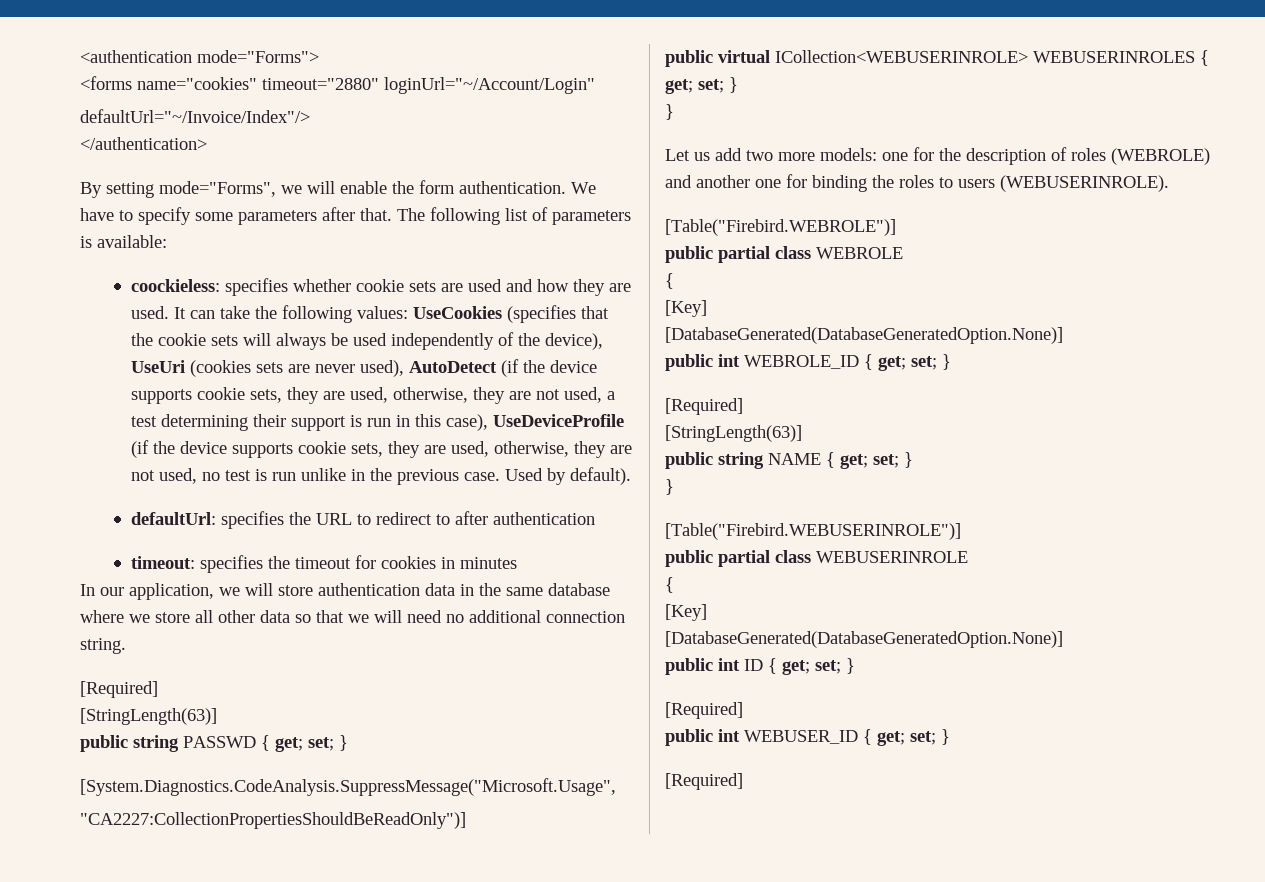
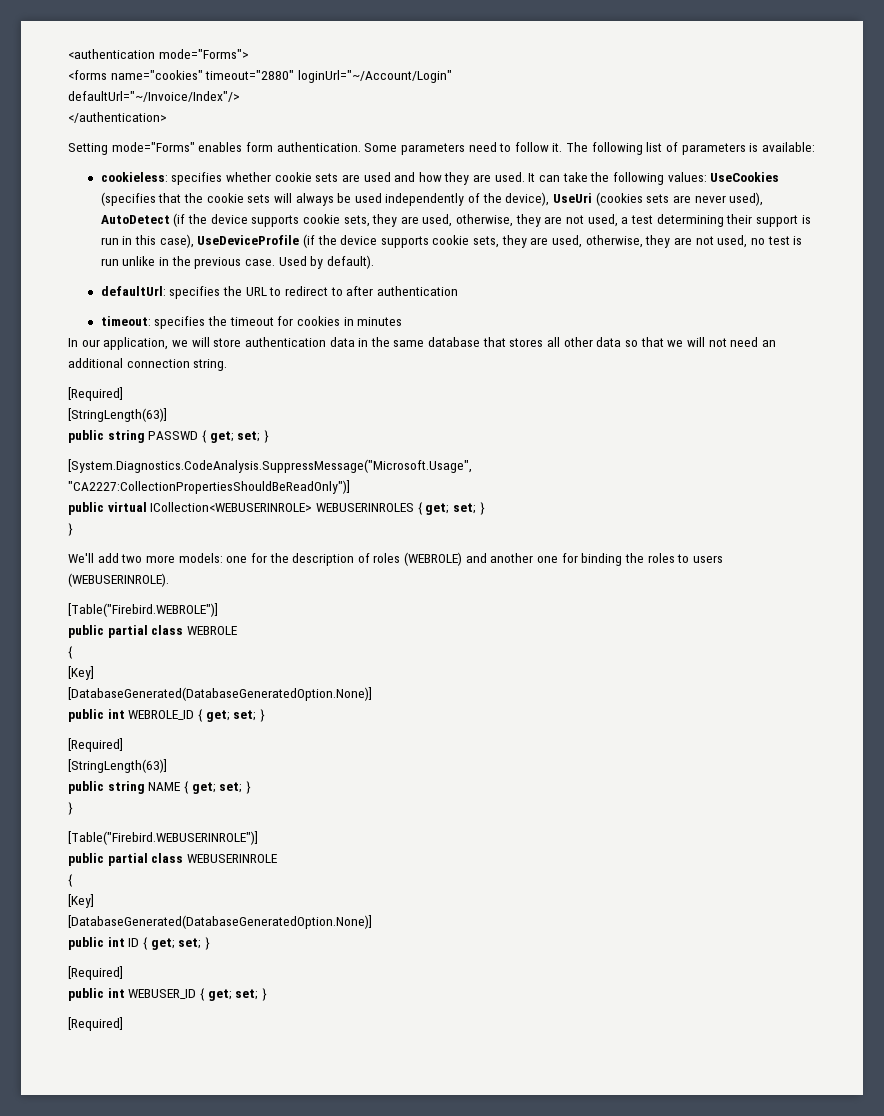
[80,180,596,198] [80,207,392,225] By setting mode="Forms", we will enable the form authentication. We have to specify some parameters after that. -> [68,142,563,155] Setting mode="Forms" enables form authentication. Some parameters need to follow it.
[130,279,220,292] coockieless: -> [100,172,168,182] cookieless:
[80,610,190,623] where we store -> [482,337,544,347] that stores
[407,610,464,623] need no -> [708,337,776,347] not need an
[665,149,710,161] Let us -> [68,553,94,563] We'll

